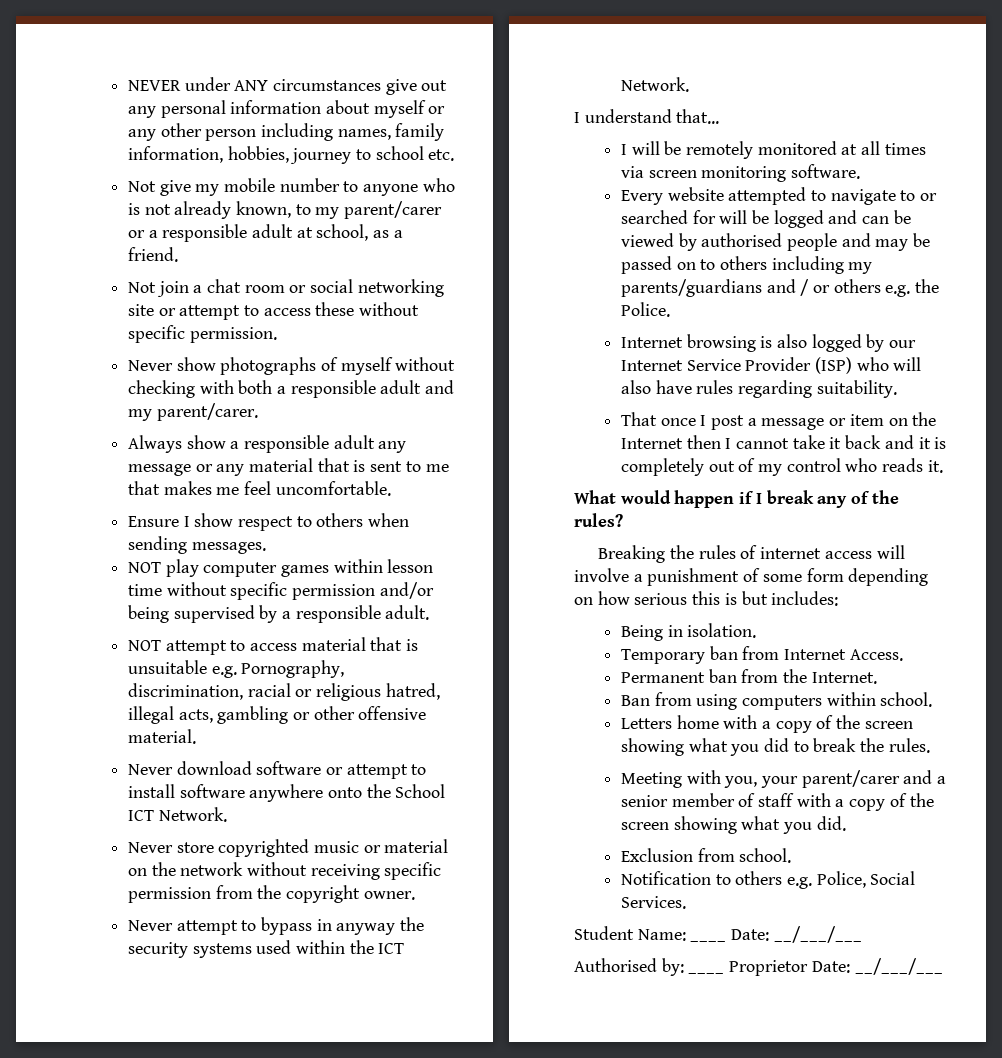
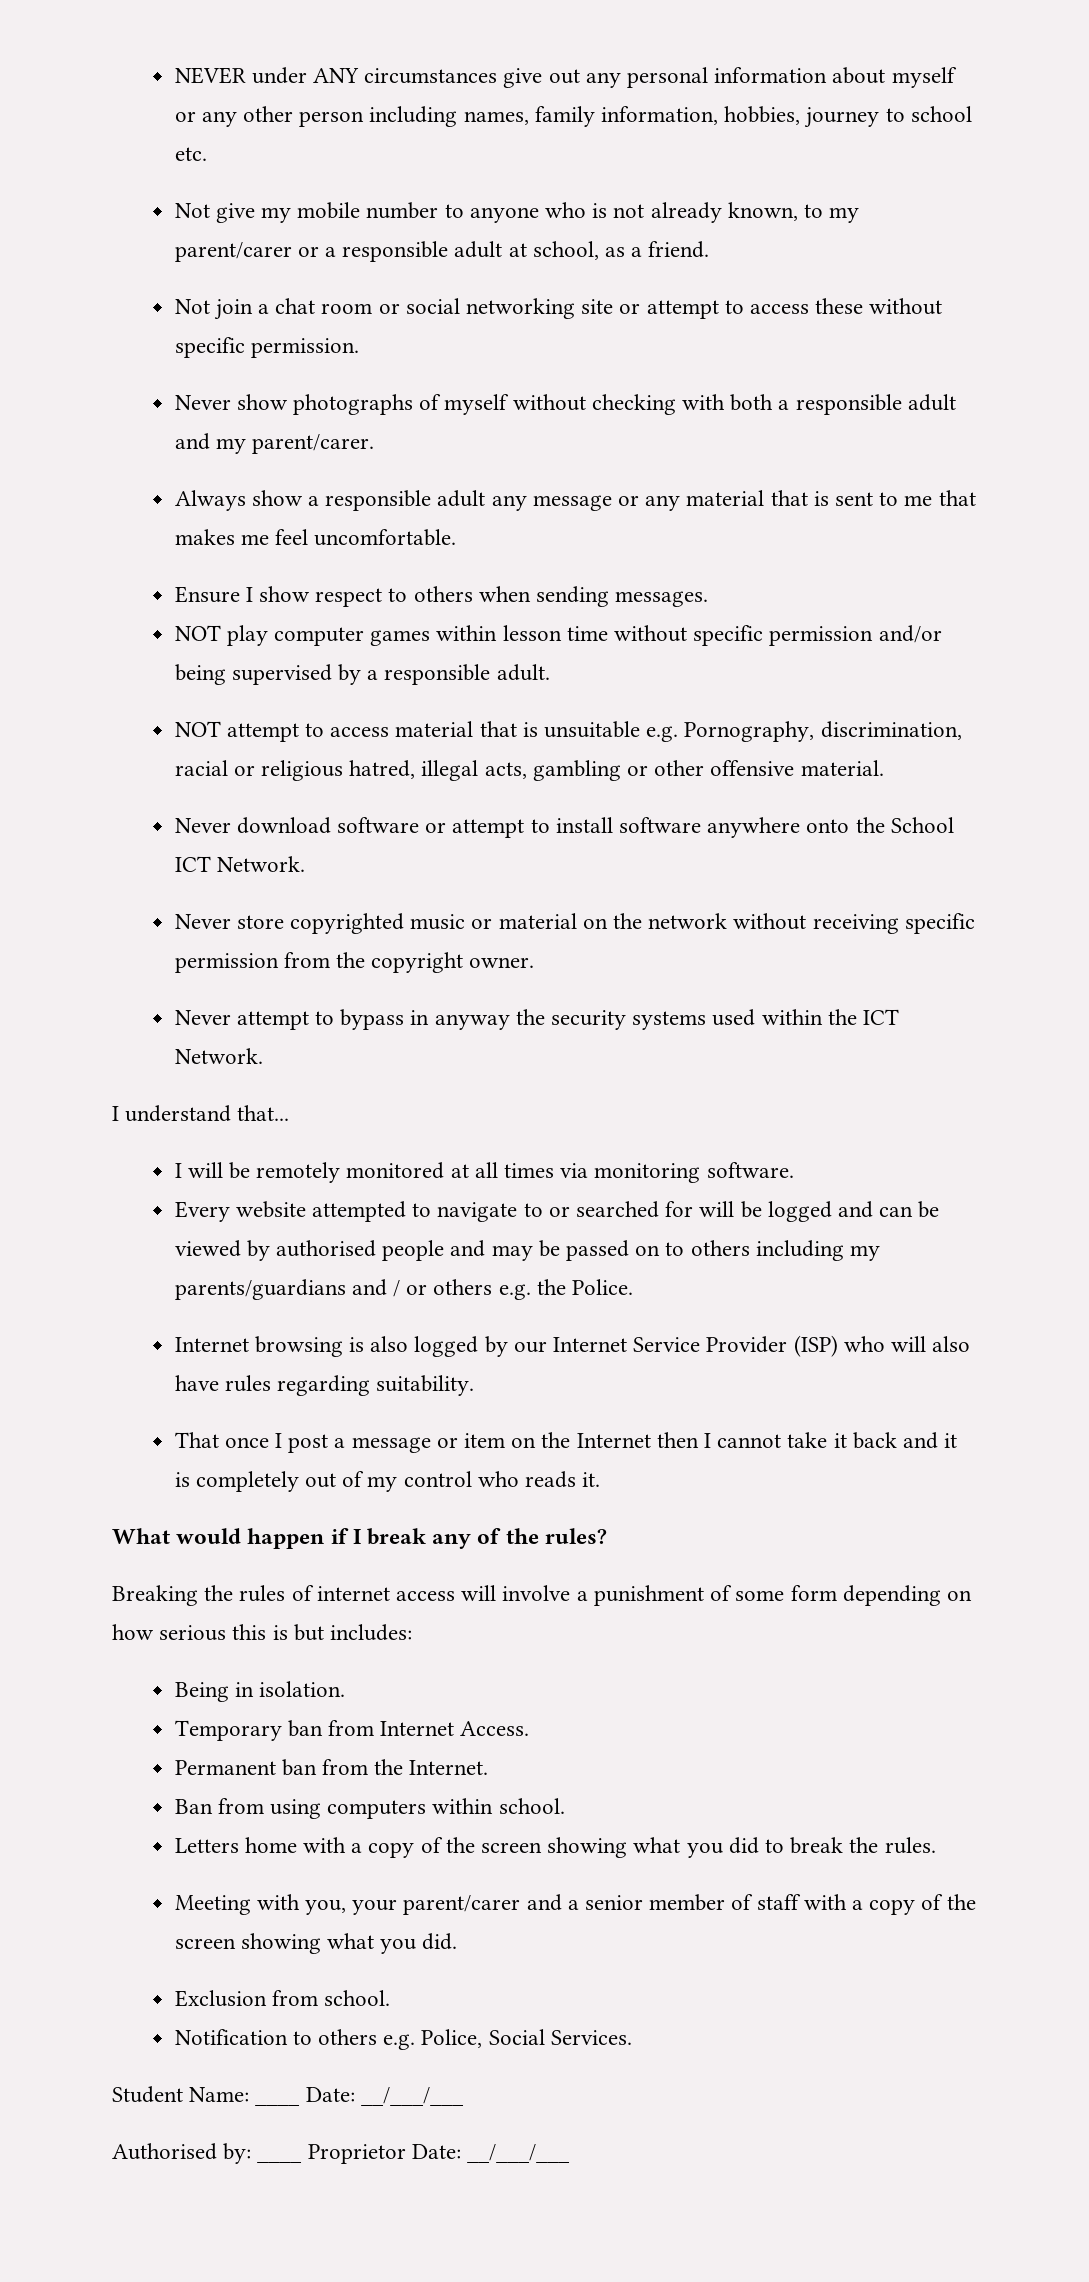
[648,170,697,178] screen -> (589, 1170) none

